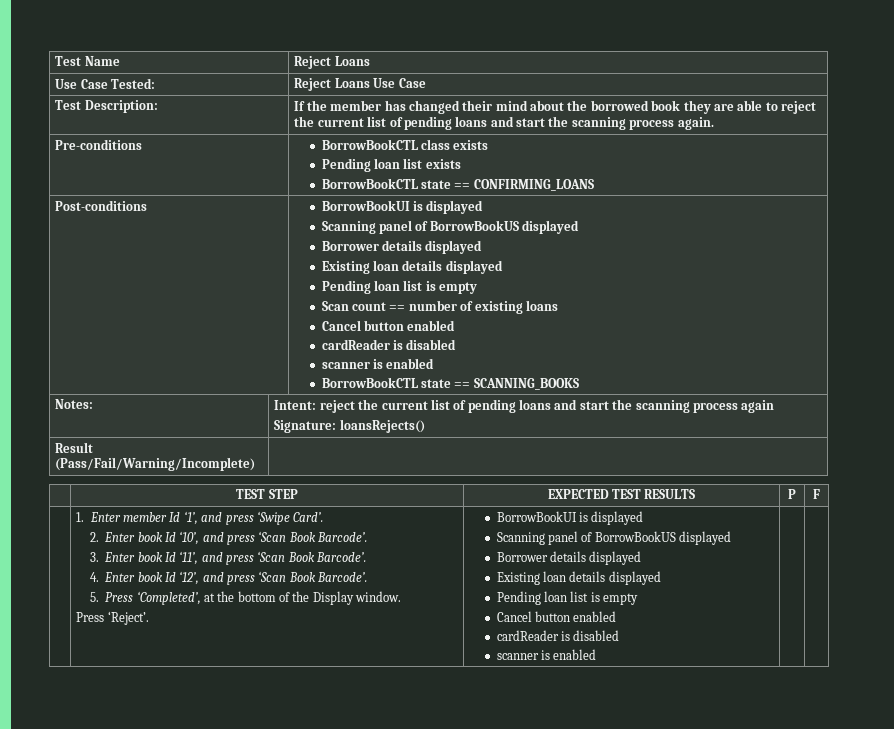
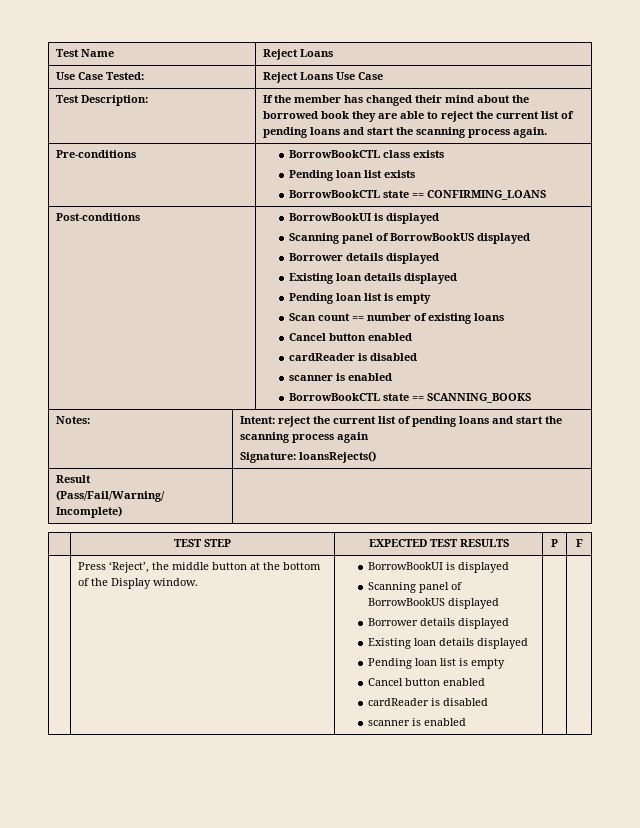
[76,511,324,525] [89,531,368,545] [89,551,367,565] [89,571,368,585] [89,591,201,605] 1. Enter member Id ‘1’, and press ‘Swipe Card’. // 2. Enter book Id ‘10’, and press ‘Scan Book Barcode’. // 3. Enter book Id ‘11’, and press ‘Scan Book Barcode’. // 4. Enter book Id ‘12’, and press ‘Scan Book Barcode’. // 5. Press ‘Completed’, -> [78,561,248,573] Press ‘Reject’, the middle button
[76,611,149,625] // Press ‘Reject’. -> (199, 582) none

